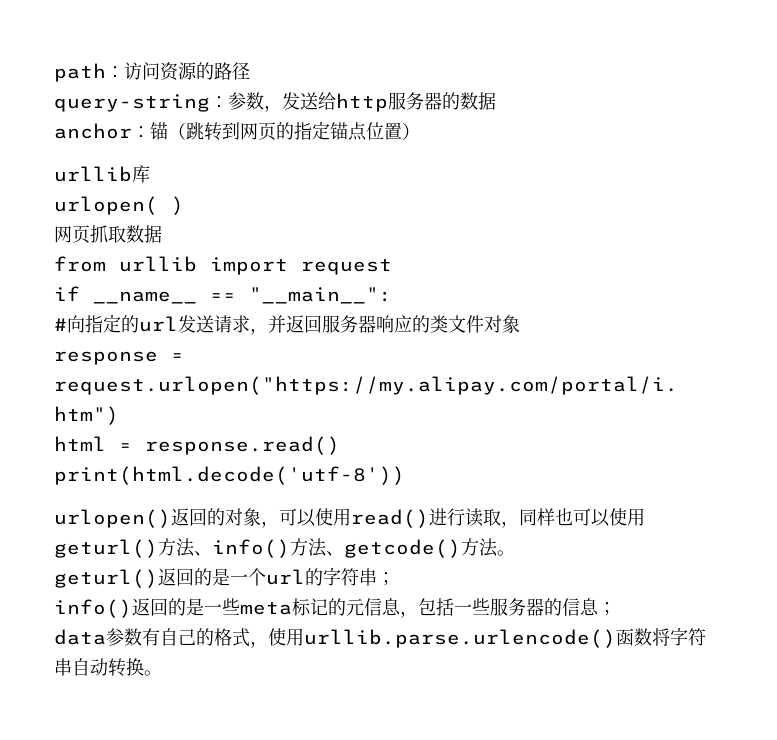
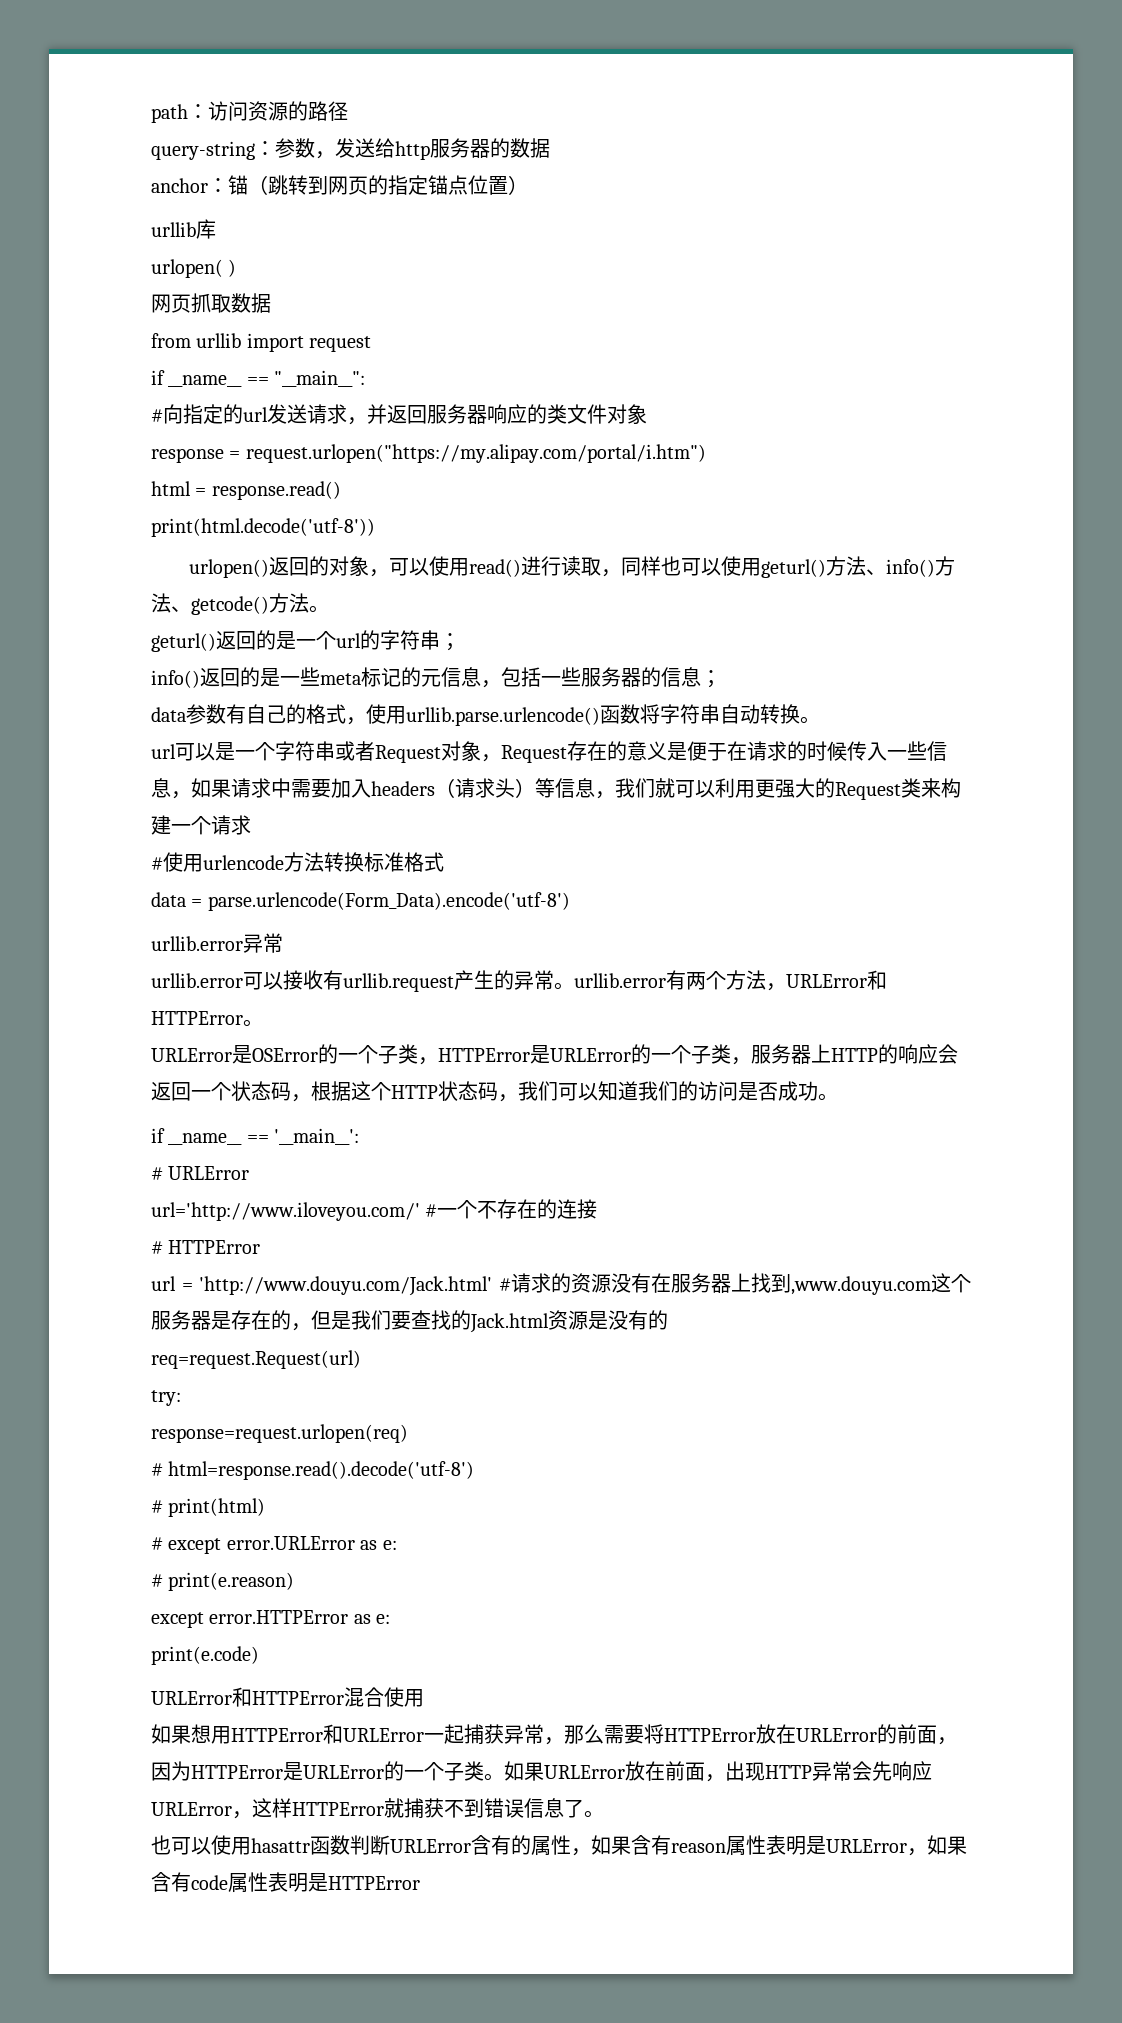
(162, 673) none -> [151,741,947,763] [151,778,961,800] [151,815,251,835] [151,852,444,872] [151,892,570,911] [151,933,283,953] [151,970,887,992] [151,1011,263,1027] [151,1044,958,1065] [151,1081,838,1102] [151,1128,360,1145] [151,1166,250,1180] [151,1199,598,1221] [151,1240,261,1254] [151,1273,971,1296] [151,1310,668,1333] [151,1350,361,1369] [151,1390,181,1406] [151,1424,408,1443] [151,1461,475,1480] [151,1498,266,1517] [151,1536,397,1554] [151,1572,295,1591] [151,1610,391,1628] [151,1646,259,1665] [151,1687,424,1707] [151,1724,957,1745] [151,1761,932,1782] [151,1798,604,1819] [151,1835,967,1856] [151,1872,420,1893] // url可以是一个字符串或者Request对象，Request存在的意义是便于在请求的时候传入一些信息，如果请求中需要加入headers（请求头）等信息，我们就可以利用更强大的Request类来构建一个请求 // #使用urlencode方法转换标准格式 // data = parse.urlencode(Form_Data).encode('utf-8') // urllib.error异常 // urllib.error可以接收有urllib.request产生的异常。urllib.error有两个方法，URLError和HTTPError。 // URLError是OSError的一个子类，HTTPError是URLError的一个子类，服务器上HTTP的响应会返回一个状态码，根据这个HTTP状态码，我们可以知道我们的访问是否成功。 // if __name__ == '__main__': // # URLError // url='http://www.iloveyou.com/' #一个不存在的连接 // # HTTPError // url = 'http://www.douyu.com/Jack.html' #请求的资源没有在服务器上找到,www.douyu.com这个服务器是存在的，但是我们要查找的Jack.html资源是没有的 // req=request.Request(url) // try: // response=request.urlopen(req) // # html=response.read().decode('utf-8') // # print(html) // # except error.URLError as e: // # print(e.reason) // except error.HTTPError as e: // print(e.code) // URLError和HTTPError混合使用 // 如果想用HTTPError和URLError一起捕获异常，那么需要将HTTPError放在URLError的前面，因为HTTPError是URLError的一个子类。如果URLError放在前面，出现HTTP异常会先响应URLError，这样HTTPError就捕获不到错误信息了。 // 也可以使用hasattr函数判断URLError含有的属性，如果含有reason属性表明是URLError，如果含有code属性表明是HTTPError

